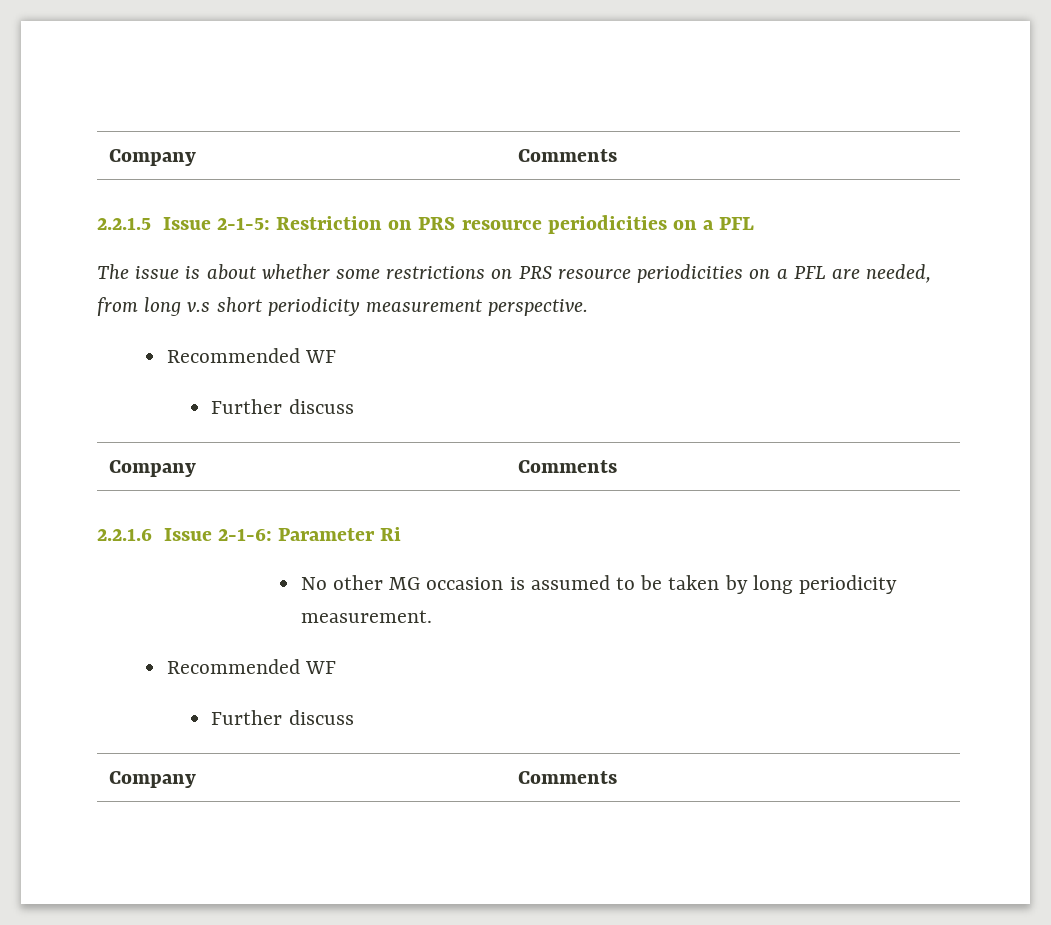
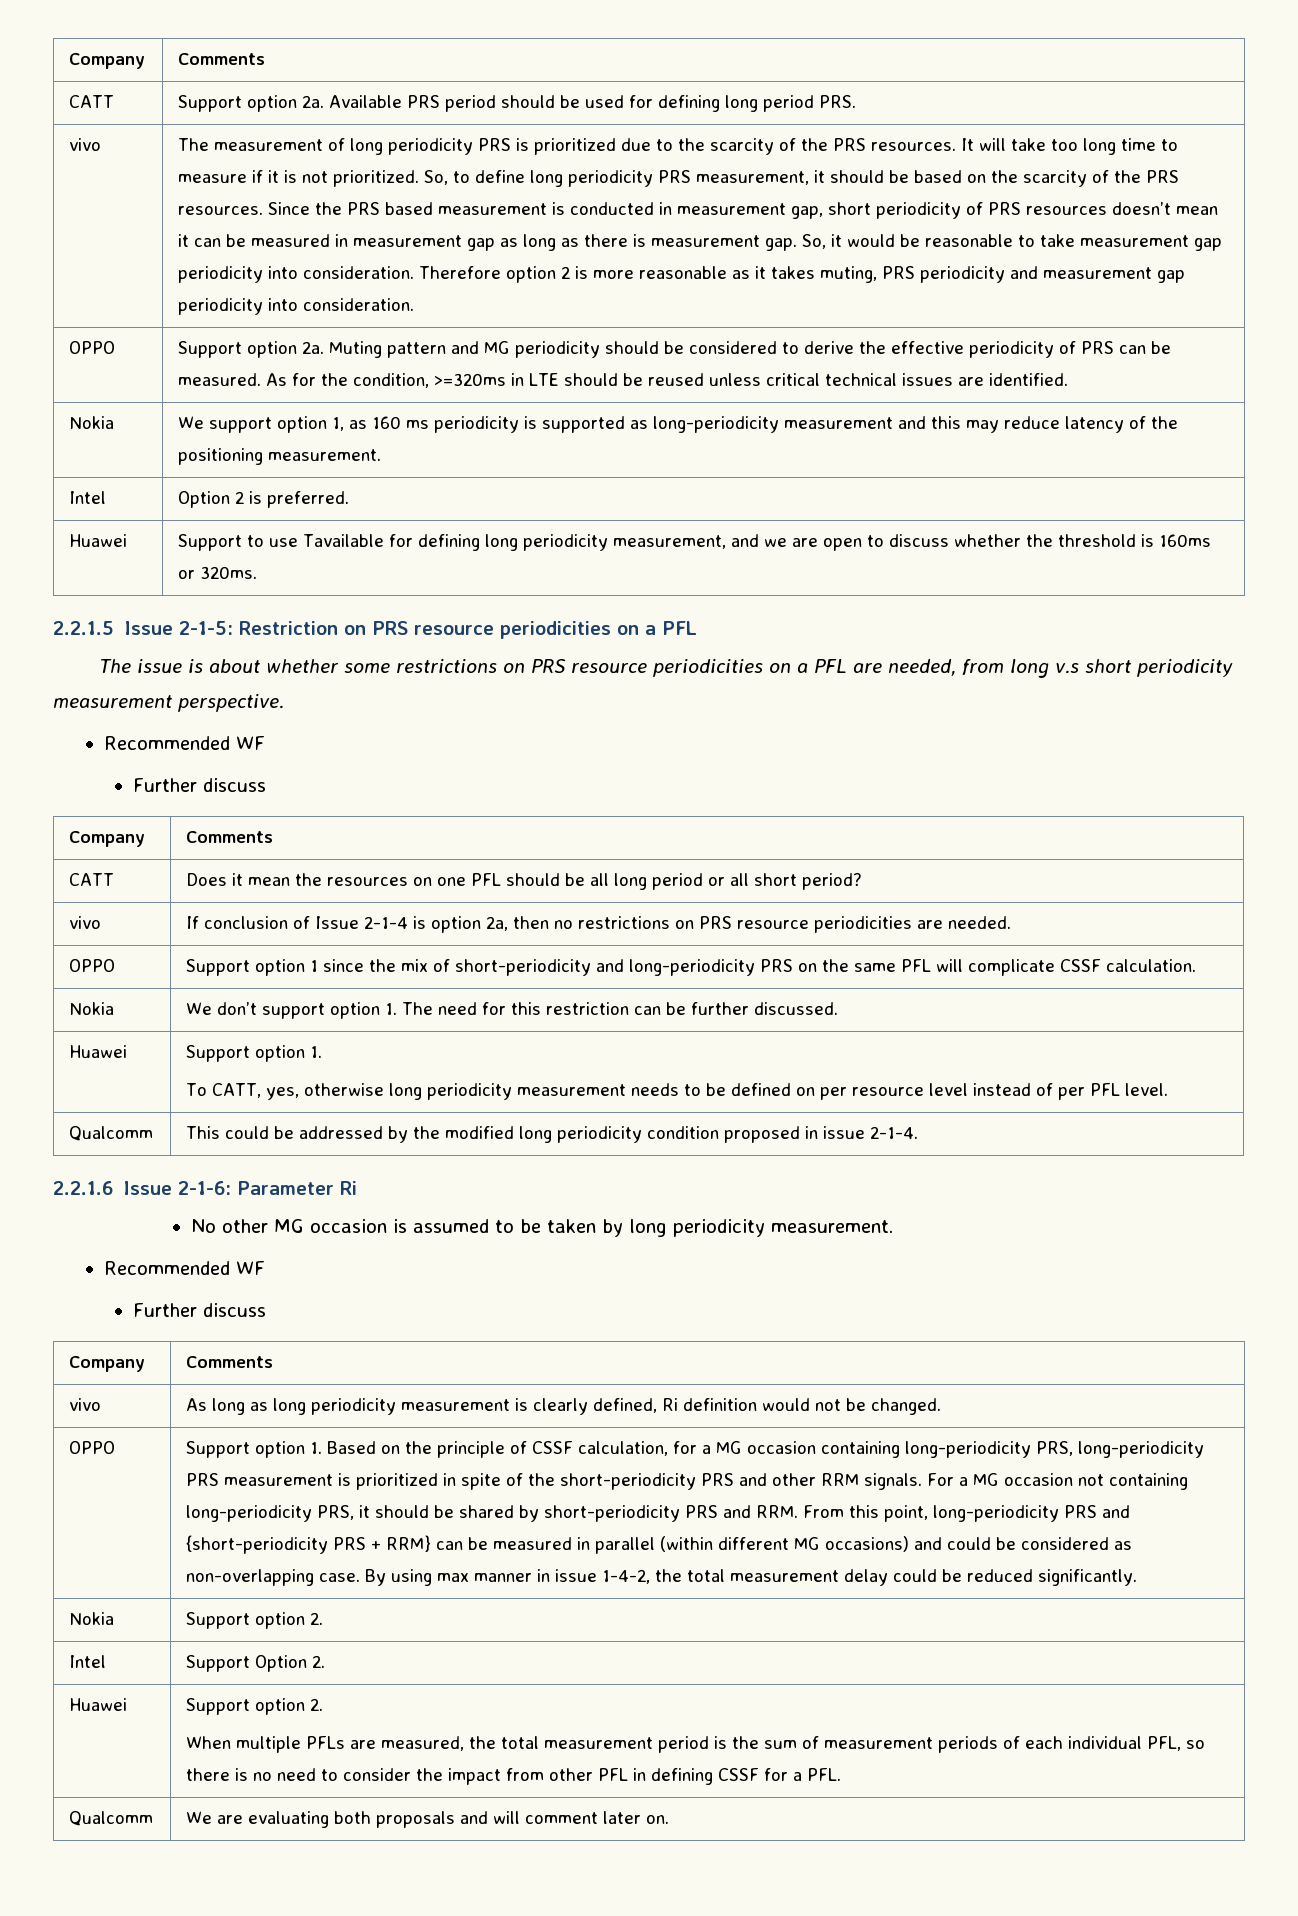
[109,149,197,166] [518,149,618,162] Company | Comments -> [69,53,146,69] [178,53,266,65] [69,95,115,108] [178,95,857,112] [69,138,102,151] [178,138,1179,155] [178,170,1180,187] [178,202,1219,219] [178,234,1223,251] [178,266,1186,283] [178,298,415,315] [69,341,116,354] [178,341,1172,358] [178,373,1069,388] [69,416,115,429] [178,416,1179,433] [178,448,382,465] [69,491,107,504] [178,491,350,508] [69,534,128,547] [178,534,1212,551] [178,566,258,579] Company | Comments // CATT | Support option 2a. Available PRS period should be used for defining long period PRS. // vivo | The measurement of long periodicity PRS is prioritized due to the scarcity of the PRS resources. It will take too long time to measure if it is not prioritized. So, to define long periodicity PRS measurement, it should be based on the scarcity of the PRS resources. Since the PRS based measurement is conducted in measurement gap, short periodicity of PRS resources doesn’t mean it can be measured in measurement gap as long as there is measurement gap. So, it would be reasonable to take measurement gap periodicity into consideration. Therefore option 2 is more reasonable as it takes muting, PRS periodicity and measurement gap periodicity into consideration. // OPPO | Support option 2a. Muting pattern and MG periodicity should be considered to derive the effective periodicity of PRS can be measured. As for the condition, >=320ms in LTE should be reused unless critical technical issues are identified. // Nokia | We support option 1, as 160 ms periodicity is supported as long-periodicity measurement and this may reduce latency of the positioning measurement. // Intel | Option 2 is preferred. // Huawei | Support to use Tavailable for defining long periodicity measurement, and we are open to discuss whether the threshold is 160ms or 320ms.
(618, 466) none -> [69,873,115,886] [186,873,863,890] [69,916,102,929] [186,916,1012,933] [69,959,116,972] [186,959,1197,976] [69,1002,115,1015] [186,1002,839,1019] [69,1045,128,1058] [186,1045,323,1062] [186,1083,1169,1100] [69,1126,154,1141] [186,1126,919,1143] // CATT | Does it mean the resources on one PFL should be all long period or all short period? // vivo | If conclusion of Issue 2-1-4 is option 2a, then no restrictions on PRS resource periodicities are needed. // OPPO | Support option 1 since the mix of short-periodicity and long-periodicity PRS on the same PFL will complicate CSSF calculation. // Nokia | We don’t support option 1. The need for this restriction can be further discussed. // Huawei | Support option 1. // To CATT, yes, otherwise long periodicity measurement needs to be defined on per resource level instead of per PFL level. // Qualcomm | This could be addressed by the modified long periodicity condition proposed in issue 2-1-4.
(618, 777) none -> [69,1398,102,1411] [186,1398,942,1415] [69,1441,116,1454] [186,1441,1205,1458] [186,1473,1189,1490] [186,1505,1131,1522] [186,1535,1133,1554] [186,1569,1138,1586] [69,1612,115,1625] [186,1612,324,1629] [69,1655,107,1668] [186,1655,326,1672] [69,1698,128,1711] [186,1698,324,1715] [186,1736,1206,1753] [186,1768,842,1785] [69,1811,154,1826] [186,1811,670,1828] // vivo | As long as long periodicity measurement is clearly defined, Ri definition would not be changed. // OPPO | Support option 1. Based on the principle of CSSF calculation, for a MG occasion containing long-periodicity PRS, long-periodicity PRS measurement is prioritized in spite of the short-periodicity PRS and other RRM signals. For a MG occasion not containing long-periodicity PRS, it should be shared by short-periodicity PRS and RRM. From this point, long-periodicity PRS and {short-periodicity PRS + RRM} can be measured in parallel (within different MG occasions) and could be considered as non-overlapping case. By using max manner in issue 1-4-2, the total measurement delay could be reduced significantly. // Nokia | Support option 2. // Intel | Support Option 2. // Huawei | Support option 2. // When multiple PFLs are measured, the total measurement period is the sum of measurement periods of each individual PFL, so there is no need to consider the impact from other PFL in defining CSSF for a PFL. // Qualcomm | We are evaluating both proposals and will comment later on.

